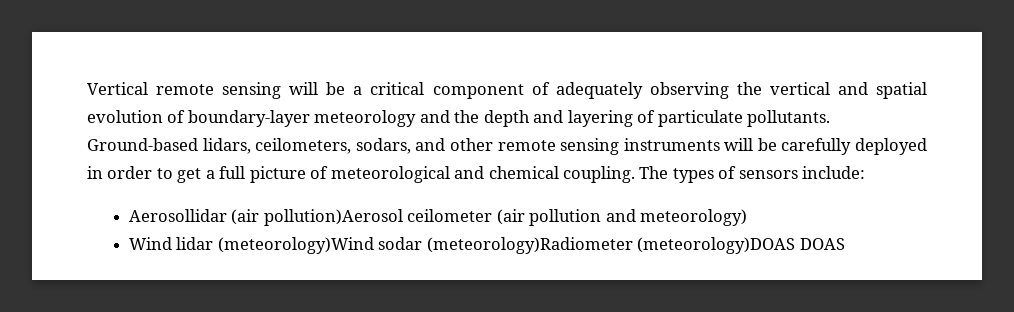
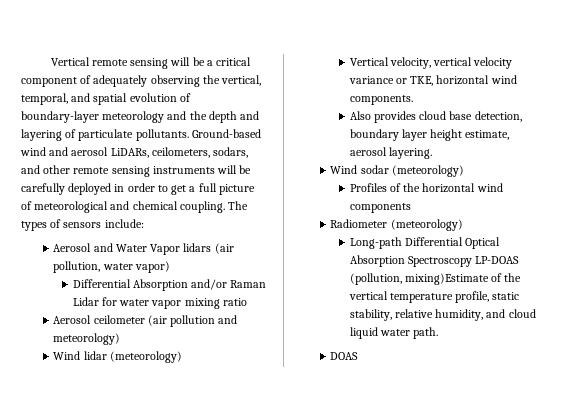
[769,82,830,95] vertical -> [221,75,262,86] [21,93,68,105] vertical, temporal,
[202,138,251,154] lidars, -> [20,147,149,158] wind and aerosol LiDARs,
[128,209,403,226] Aerosollidar (air pollution)Aerosol -> [53,243,234,255] [53,261,170,273] [72,279,267,291] [72,297,247,309] [53,315,92,324] Aerosol and Water Vapor lidars (air pollution, water vapor) // Differential Absorption and/or Raman Lidar for water vapor mixing ratio // Aerosol
[217,237,796,254] (meteorology)Wind sodar (meteorology)Radiometer (meteorology)DOAS -> [109,351,182,363] [349,57,513,69] [348,75,517,86] [349,95,413,105] [349,111,522,123] [349,129,510,141] [349,147,432,159] [330,165,464,177] [349,183,503,193] [349,203,411,213] [330,219,463,231] [349,237,501,249] [349,255,520,267] [349,273,522,285] [348,291,520,303] [349,309,536,321] [349,327,439,339] (meteorology) // Vertical velocity, vertical velocity variance or TKE, horizontal wind components. // Also provides cloud base detection, boundary layer height estimate, aerosol layering. // Wind sodar (meteorology) // Profiles of the horizontal wind components // Radiometer (meteorology) // Long-path Differential Optical Absorption Spectroscopy LP-DOAS (pollution, mixing)Estimate of the vertical temperature profile, static stability, relative humidity, and cloud liquid water path. //

